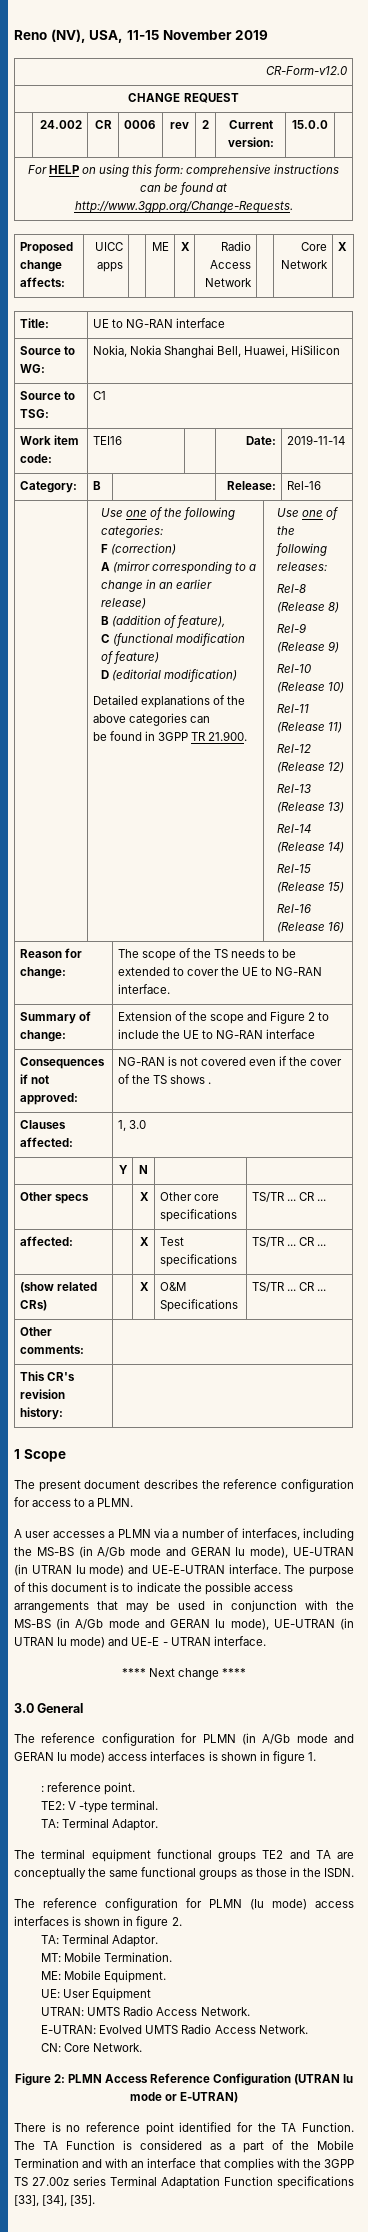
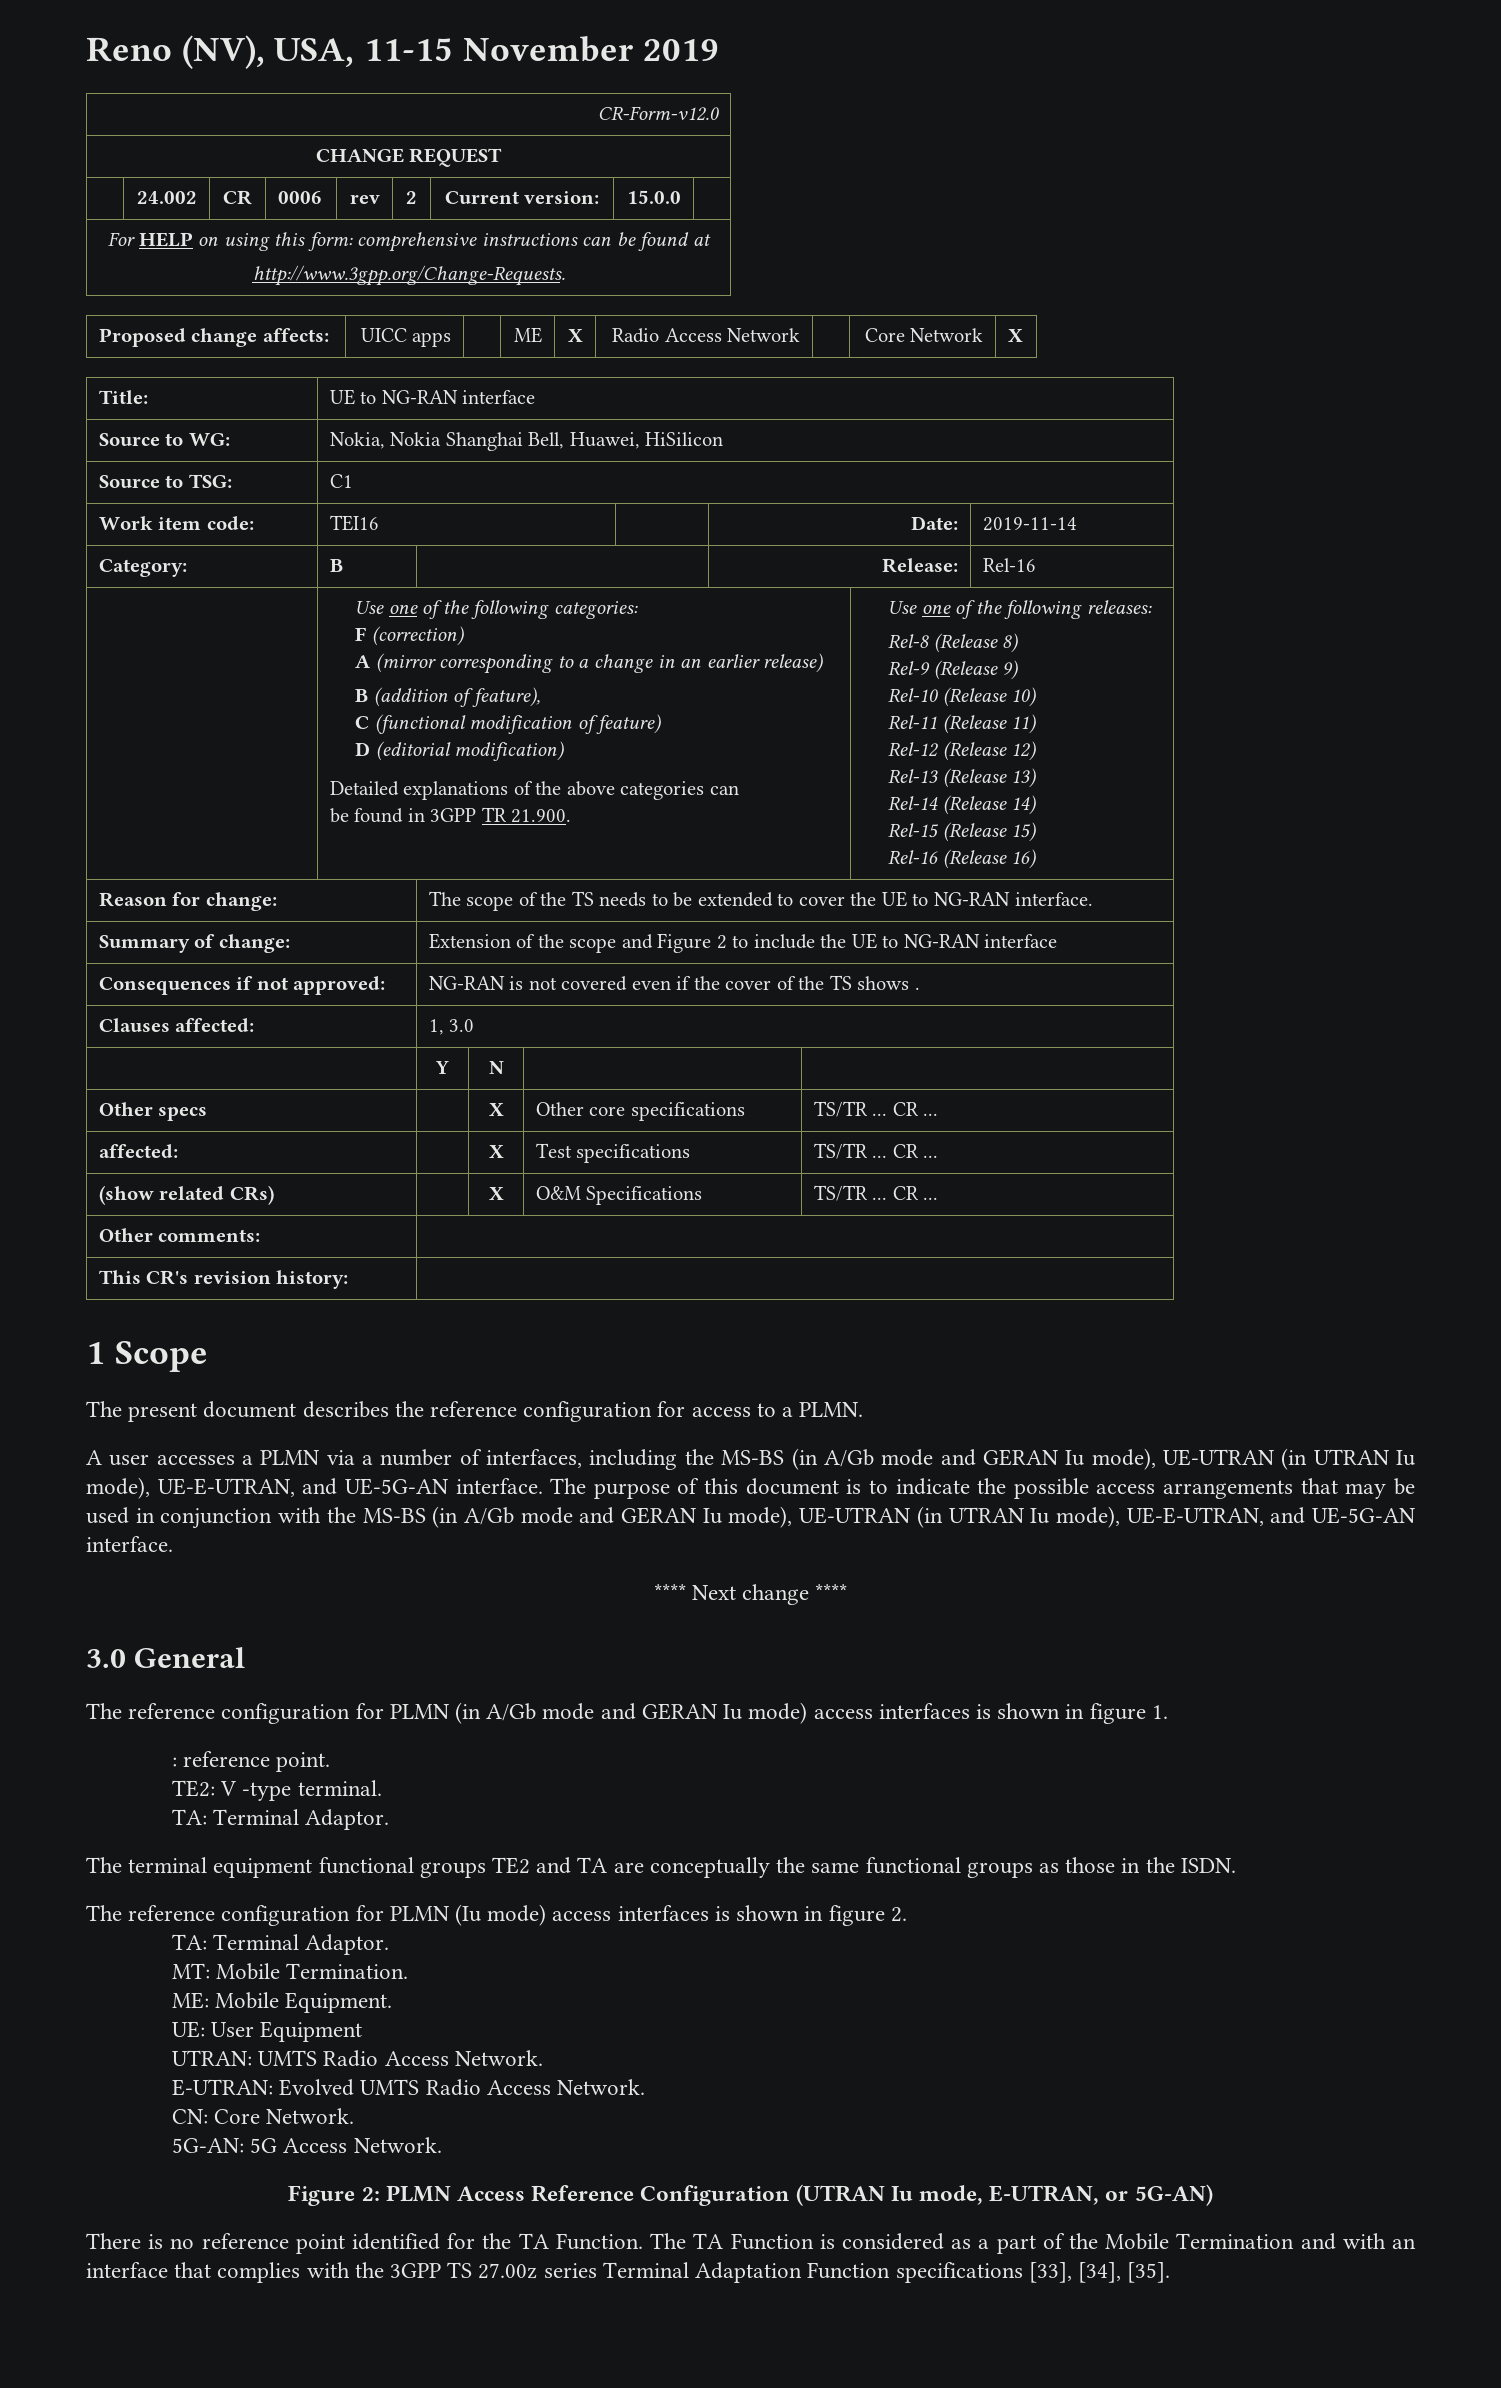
[89,1565,225,1576] mode) and UE-E-UTRAN -> [86,1477,449,1499] mode), UE-E-UTRAN, and UE-5G-AN
[70,1637,211,1648] mode) and UE-E - UTRAN -> [1055,1506,1417,1528] mode), UE-E-UTRAN, and UE-5G-AN
(143, 2047) none -> [171,2137,442,2153] // 5G-AN: 5G Access Network.
[129,2092,239,2103] mode or E-UTRAN) -> [919,2184,1213,2206] mode, E-UTRAN, or 5G-AN)

